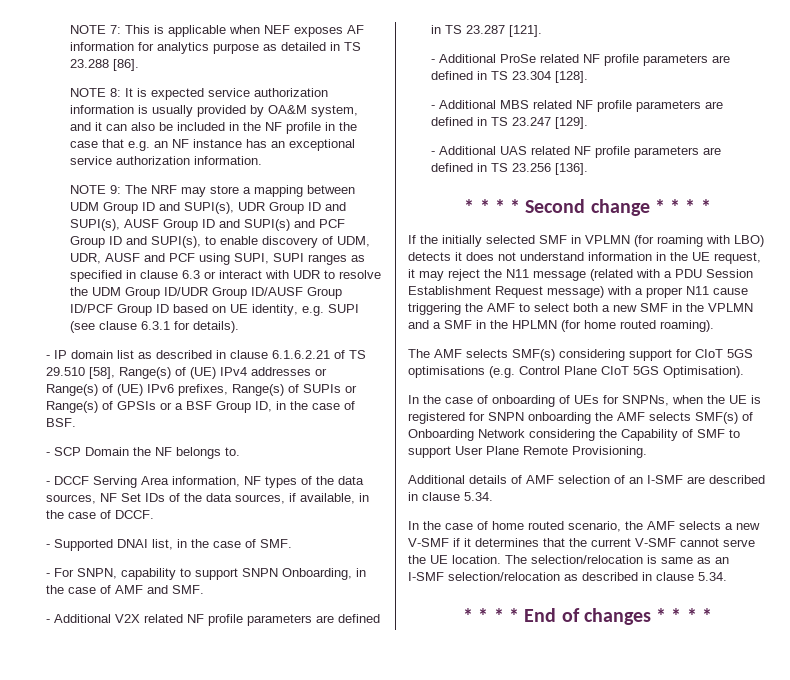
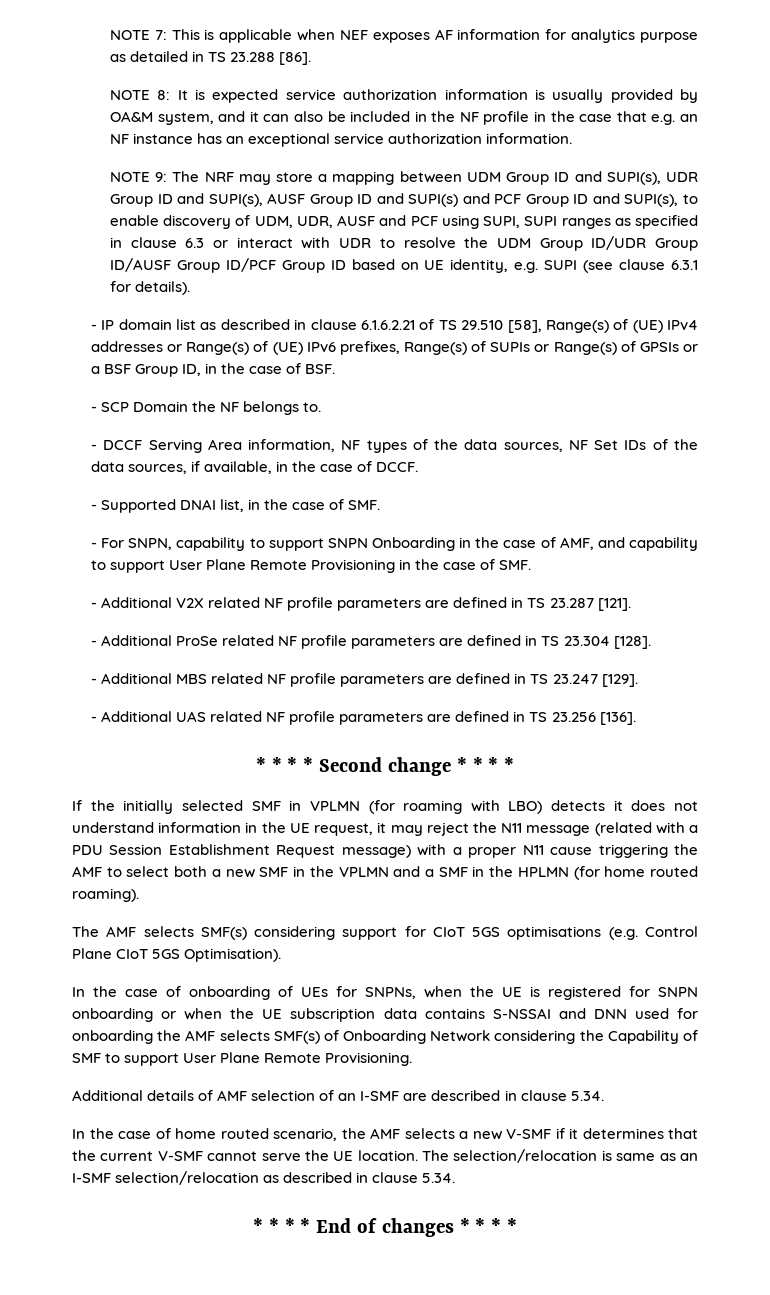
[282,568,367,580] [46,585,169,594] Onboarding, in the case of AMF and -> [371,537,698,551] [90,559,496,573] Onboarding in the case of AMF, and capability to support User Plane Remote Provisioning in the case of
(591, 418) none -> [161,1008,699,1022] [72,1030,153,1044] or when the UE subscription data contains S-NSSAI and DNN used for onboarding

